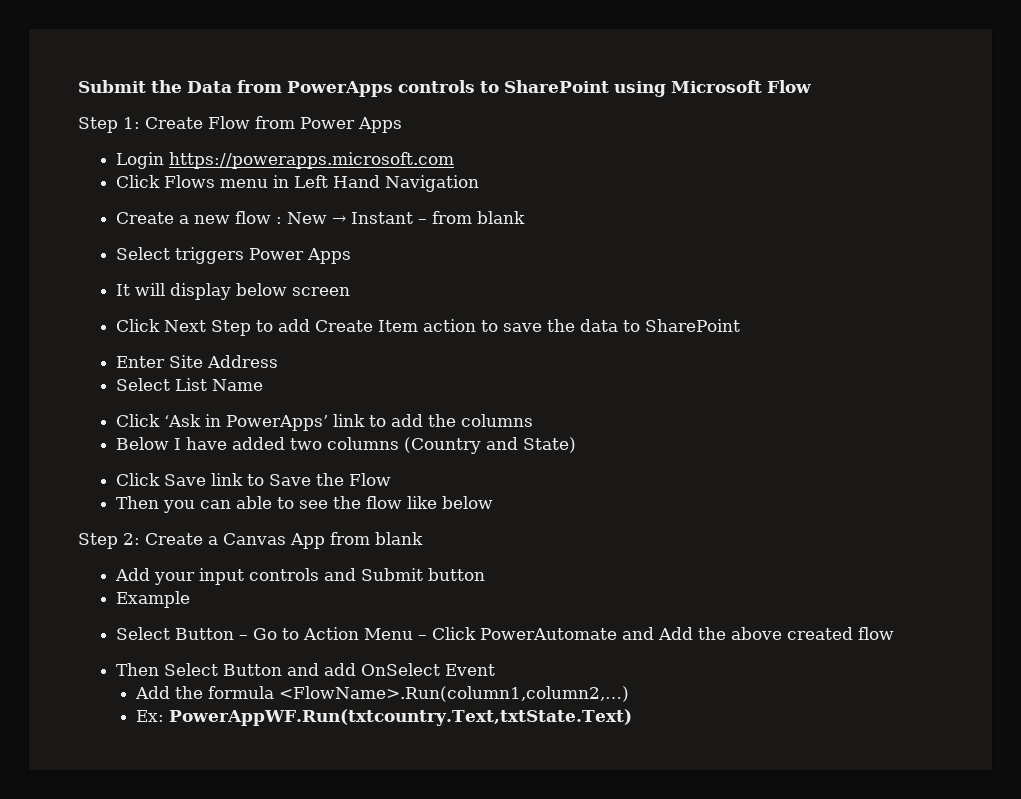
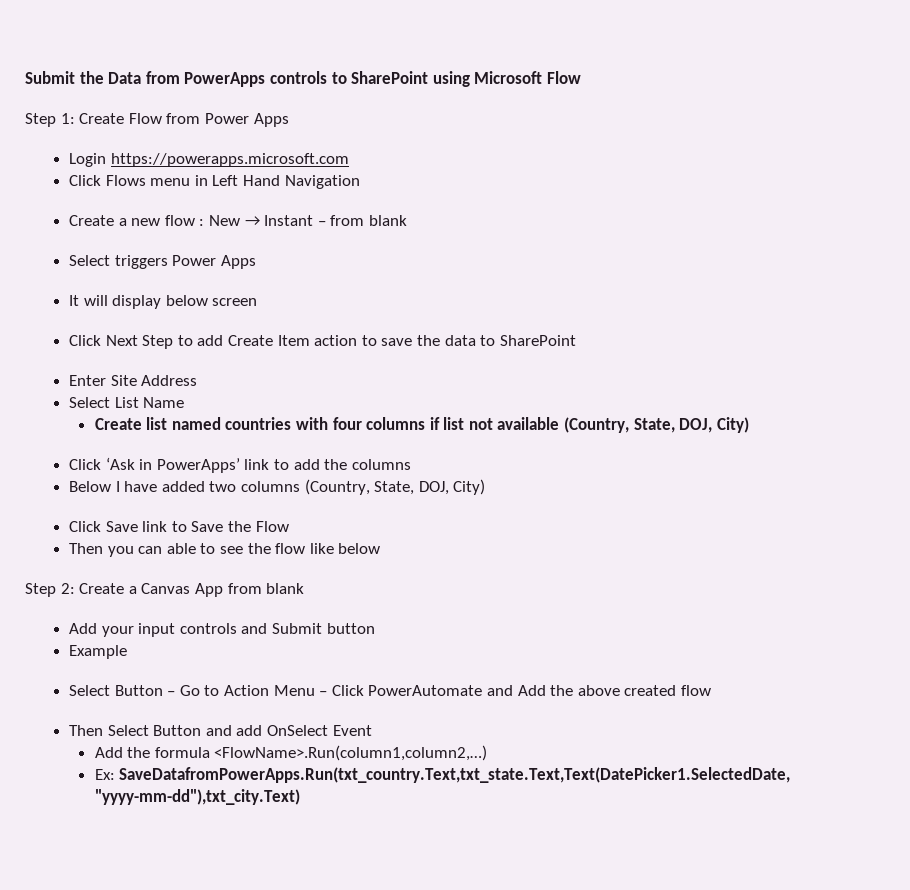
(263, 385) none -> [94,417,749,433] // Create list named countries with four columns if list not available (Country, State, DOJ, City)
[403,437,576,454] (Country and State) -> [304,479,486,495] (Country, State, DOJ, City)
[168,709,632,726] PowerAppWF.Run(txtcountry.Text,txtState.Text) -> [119,767,791,783] [94,789,300,805] SaveDatafromPowerApps.Run(txt_country.Text,txt_state.Text,Text(DatePicker1.SelectedDate, "yyyy-mm-dd"),txt_city.Text)

